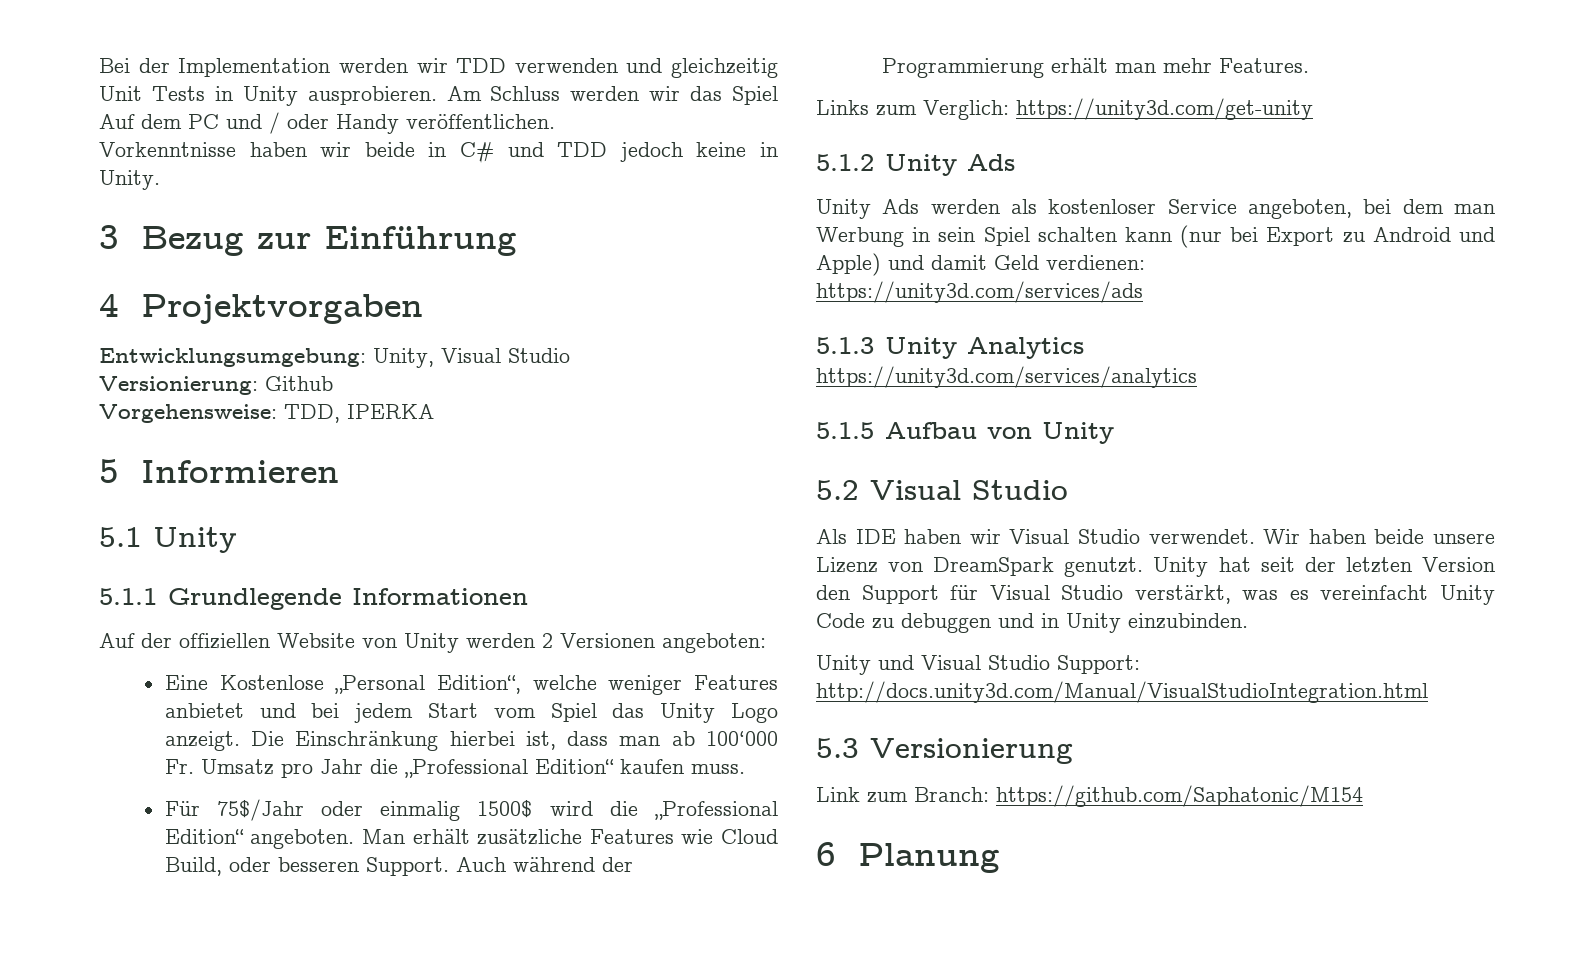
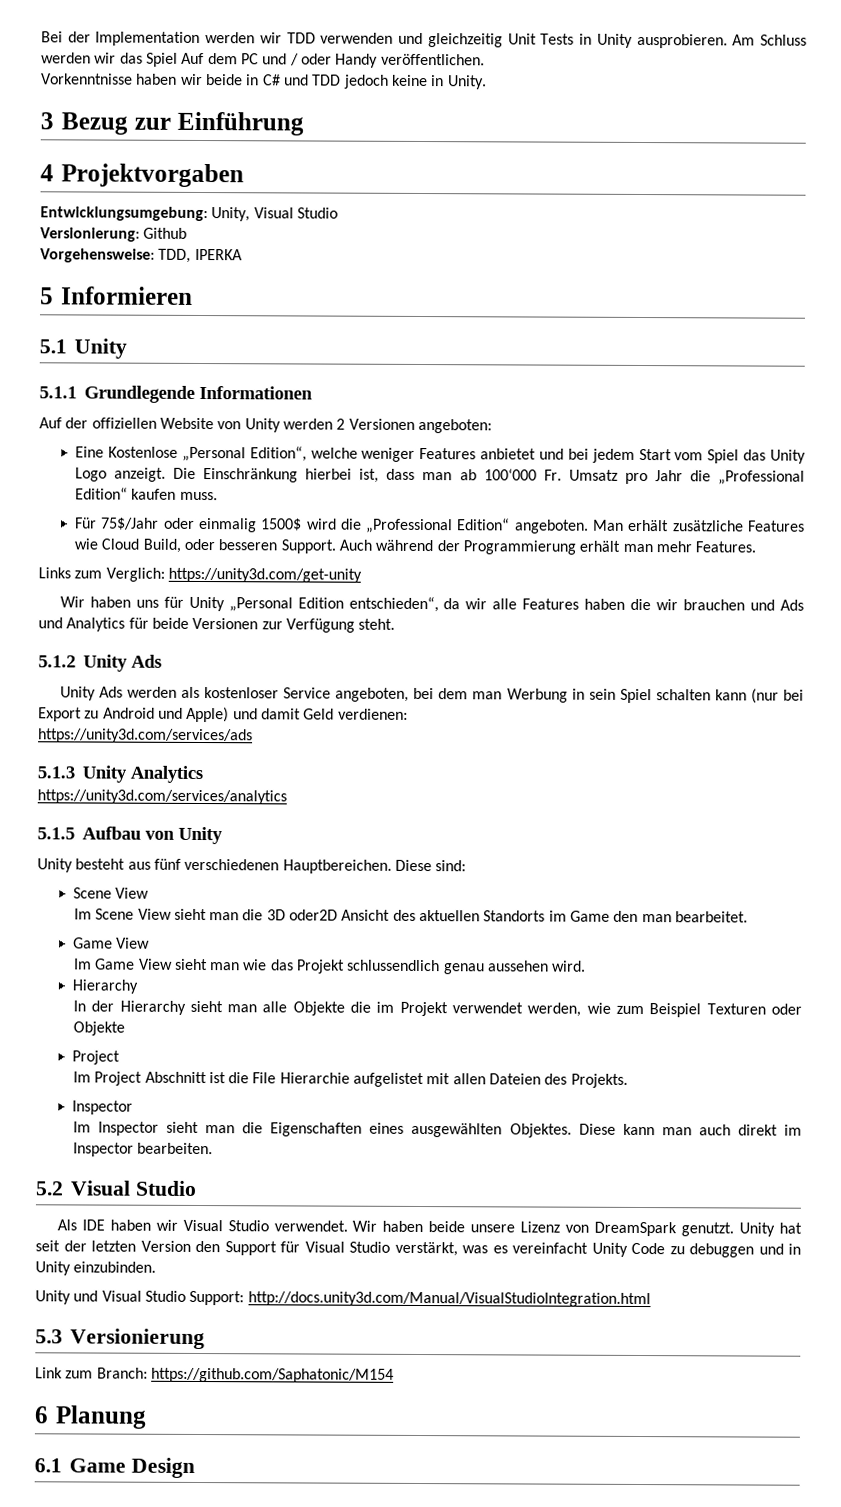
(1313, 109) none -> [59,596,804,613] [38,617,396,633] // Wir haben uns für Unity „Personal Edition entschieden“, da wir alle Features haben die wir brauchen und Ads und Analytics für beide Versionen zur Verfügung steht.
(1114, 433) none -> [37,858,467,874] [73,887,150,899] [73,908,748,923] [73,937,151,949] [73,958,587,975] [72,979,139,994] [72,1000,803,1018] [72,1021,125,1036] [72,1050,121,1065] [72,1071,628,1088] [72,1100,134,1115] [72,1121,802,1138] [72,1142,214,1157] // Unity besteht aus fünf verschiedenen Hauptbereichen. Diese sind: // Scene View // Im Scene View sieht man die 3D oder2D Ansicht des aktuellen Standorts im Game den man bearbeitet. // Game View // Im Game View sieht man wie das Projekt schlussendlich genau aussehen wird. // Hierarchy // In der Hierarchy sieht man alle Objekte die im Projekt verwendet werden, wie zum Beispiel Texturen oder Objekte // Project // Im Project Abschnitt ist die File Hierarchie aufgelistet mit allen Dateien des Projekts. // Inspector // Im Inspector sieht man die Eigenschaften eines ausgewählten Objektes. Diese kann man auch direkt im Inspector bearbeiten.
(1001, 858) none -> [34,1457,195,1478] // 6.1 Game Design

